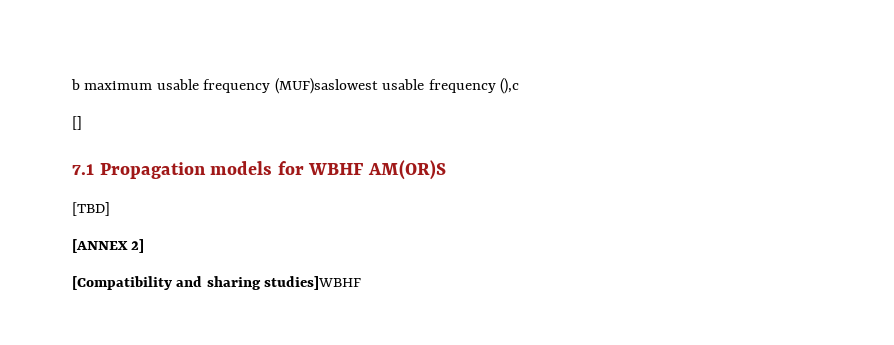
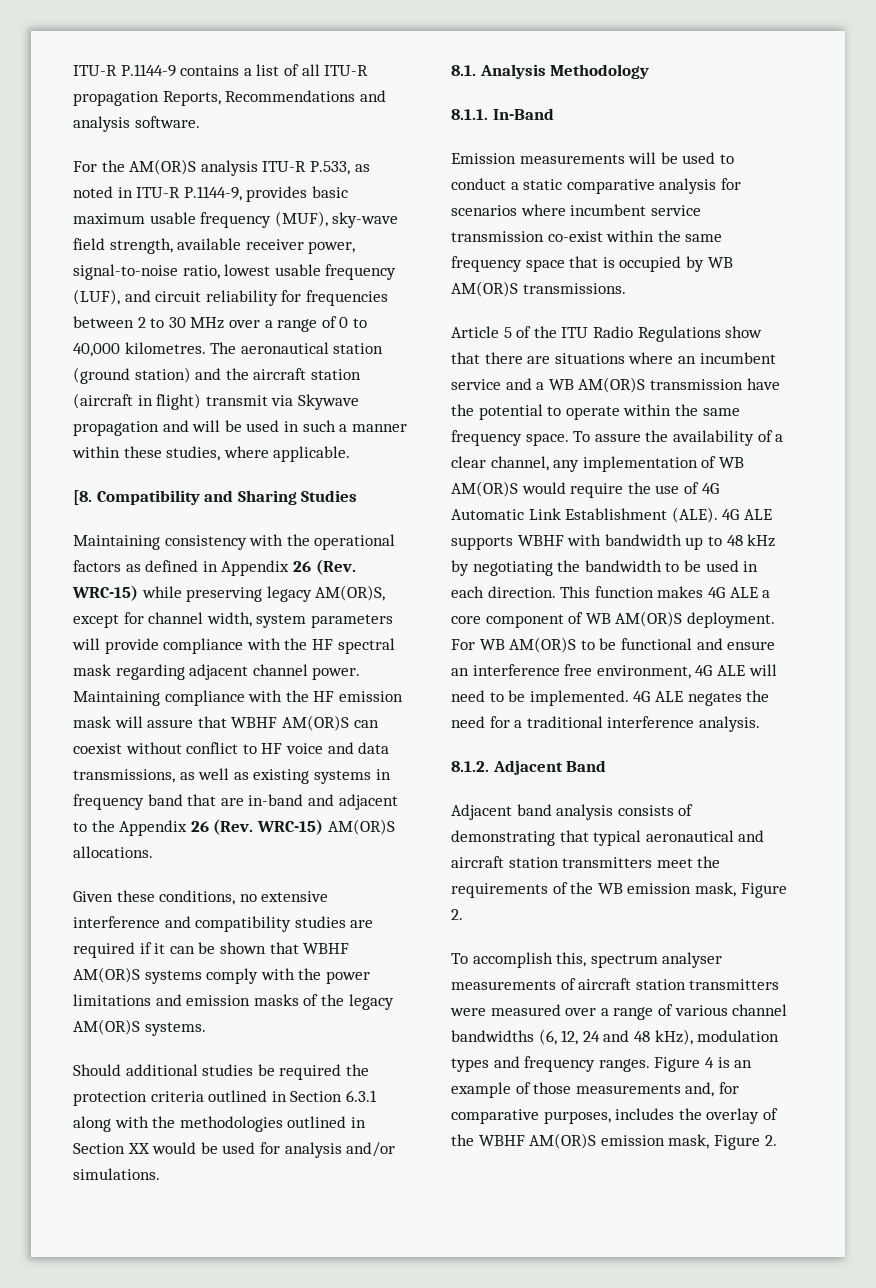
[71,78,520,94] [72,116,82,130] [72,160,446,180] [72,202,110,216] [72,239,145,253] [72,276,362,290] b maximum usable frequency (MUF)saslowest usable frequency (),c // [] // 7.1 Propagation models for WBHF AM(OR)S // [TBD] // [ANNEX 2] // [Compatibility and sharing studies]WBHF -> [73,64,369,77] [73,90,386,106] [73,116,200,132] [73,159,370,176] [73,186,348,202] [73,211,399,228] [73,238,356,254] [73,264,397,280] [73,289,388,306] [73,316,367,332] [73,342,384,357] [73,367,361,384] [73,393,359,410] [73,420,407,436] [72,446,351,462] [73,490,358,505] [73,534,396,550] [73,559,356,576] [72,585,386,602] [73,612,393,628] [72,638,395,654] [73,664,361,680] [73,690,403,706] [73,715,379,731] [73,742,390,754] [73,768,391,784] [73,794,398,810] [73,819,395,836] [73,846,153,858] [73,890,329,905] [73,916,374,932] [73,942,350,958] [73,967,370,984] [73,994,394,1010] [73,1019,206,1036] [73,1064,369,1080] [73,1090,377,1106] [73,1116,366,1132] [73,1142,396,1158] [73,1168,160,1180] [451,64,650,79] [451,108,554,120] [451,152,734,164] [451,178,741,194] [451,204,701,216] [451,230,723,242] [451,256,733,272] [451,281,626,297] [451,326,763,342] [451,352,776,364] [451,377,780,393] [451,404,740,420] [451,430,784,446] [451,456,744,472] [451,481,719,498] [451,507,772,523] [451,534,776,550] [451,560,759,576] [451,586,771,598] [451,611,775,628] [451,637,776,653] [451,664,777,679] [451,690,770,706] [451,716,760,732] [451,760,607,775] [451,804,694,820] [451,830,765,846] [451,856,721,868] [451,882,787,898] [451,909,463,920] [451,952,723,968] [451,978,780,990] [450,1004,788,1020] [451,1029,780,1045] [451,1056,753,1072] [451,1082,739,1098] [451,1108,778,1124] [451,1133,777,1150] ITU-R P.1144-9 contains a list of all ITU-R propagation Reports, Recommendations and analysis software. // For the AM(OR)S analysis ITU-R P.533, as noted in ITU-R P.1144-9, provides basic maximum usable frequency (MUF), sky-wave field strength, available receiver power, signal-to-noise ratio, lowest usable frequency (LUF), and circuit reliability for frequencies between 2 to 30 MHz over a range of 0 to 40,000 kilometres. The aeronautical station (ground station) and the aircraft station (aircraft in flight) transmit via Skywave propagation and will be used in such a manner within these studies, where applicable. // [8. Compatibility and Sharing Studies // Maintaining consistency with the operational factors as defined in Appendix 26 (Rev. WRC-15) while preserving legacy AM(OR)S, except for channel width, system parameters will provide compliance with the HF spectral mask regarding adjacent channel power. Maintaining compliance with the HF emission mask will assure that WBHF AM(OR)S can coexist without conflict to HF voice and data transmissions, as well as existing systems in frequency band that are in-band and adjacent to the Appendix 26 (Rev. WRC-15) AM(OR)S allocations. // Given these conditions, no extensive interference and compatibility studies are required if it can be shown that WBHF AM(OR)S systems comply with the power limitations and emission masks of the legacy AM(OR)S systems. // Should additional studies be required the protection criteria outlined in Section 6.3.1 along with the methodologies outlined in Section XX would be used for analysis and/or simulations. // 8.1. Analysis Methodology // 8.1.1. In-Band // Emission measurements will be used to conduct a static comparative analysis for scenarios where incumbent service transmission co-exist within the same frequency space that is occupied by WB AM(OR)S transmissions. // Article 5 of the ITU Radio Regulations show that there are situations where an incumbent service and a WB AM(OR)S transmission have the potential to operate within the same frequency space. To assure the availability of a clear channel, any implementation of WB AM(OR)S would require the use of 4G Automatic Link Establishment (ALE). 4G ALE supports WBHF with bandwidth up to 48 kHz by negotiating the bandwidth to be used in each direction. This function makes 4G ALE a core component of WB AM(OR)S deployment. For WB AM(OR)S to be functional and ensure an interference free environment, 4G ALE will need to be implemented. 4G ALE negates the need for a traditional interference analysis. // 8.1.2. Adjacent Band // Adjacent band analysis consists of demonstrating that typical aeronautical and aircraft station transmitters meet the requirements of the WB emission mask, Figure 2. // To accomplish this, spectrum analyser measurements of aircraft station transmitters were measured over a range of various channel bandwidths (6, 12, 24 and 48 kHz), modulation types and frequency ranges. Figure 4 is an example of those measurements and, for comparative purposes, includes the overlay of the WBHF AM(OR)S emission mask, Figure 2.

